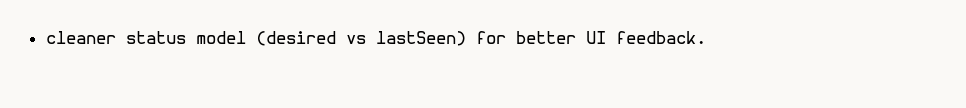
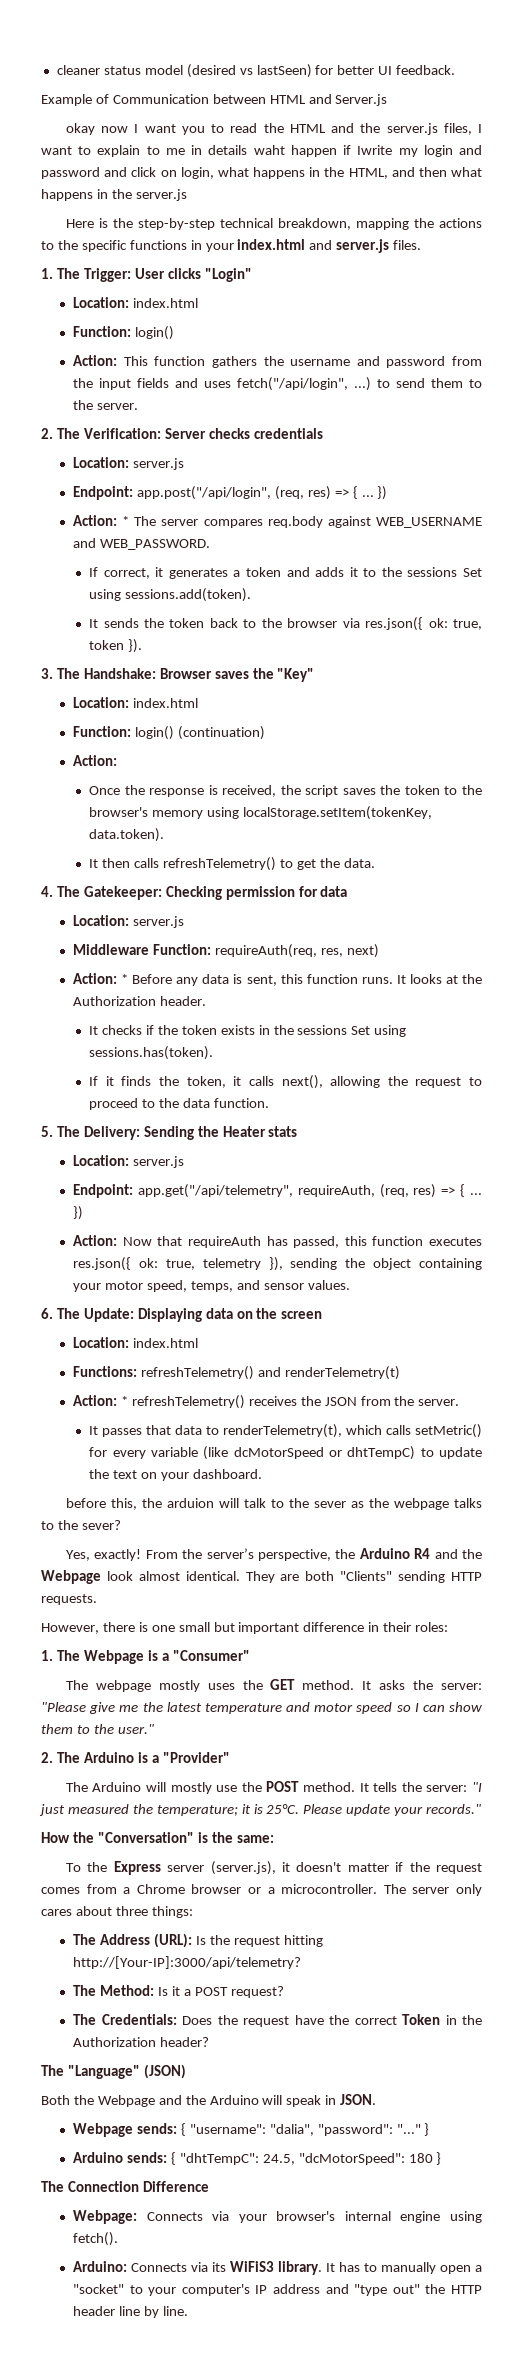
(706, 37) none -> [41,94,388,106] [65,123,483,135] [41,145,482,157] [41,167,483,179] [41,189,187,201] [65,218,483,230] [41,239,422,253] [41,268,252,282] [73,297,198,308] [73,326,174,340] [73,355,483,368] [73,377,483,391] [73,400,138,410] [41,428,323,439] [73,457,184,470] [73,486,388,500] [73,515,482,528] [73,538,210,550] [89,567,483,579] [89,588,252,602] [89,617,482,631] [89,639,143,653] [41,668,315,682] [73,697,198,708] [73,726,265,740] [73,755,118,766] [89,785,483,797] [89,806,432,820] [89,828,165,842] [89,857,375,871] [41,886,348,900] [73,915,184,928] [73,944,379,958] [73,973,483,986] [73,996,206,1006] [89,1025,407,1037] [89,1046,214,1060] [89,1075,482,1089] [89,1098,269,1110] [41,1126,298,1140] [73,1155,184,1168] [73,1184,482,1198] [73,1206,84,1220] [73,1235,483,1248] [73,1257,483,1271] [73,1280,350,1292] [41,1308,323,1322] [73,1337,198,1348] [73,1366,400,1380] [73,1395,460,1409] [89,1424,482,1438] [89,1446,482,1460] [89,1469,262,1481] [65,1498,482,1510] [41,1520,121,1530] [65,1548,482,1561] [41,1570,483,1584] [41,1594,97,1605] [41,1622,449,1634] [41,1650,250,1664] [65,1679,482,1692] [41,1702,483,1714] [41,1724,154,1734] [41,1752,230,1763] [65,1781,483,1794] [39,1804,482,1816] [41,1832,274,1843] [65,1861,482,1875] [41,1884,483,1896] [41,1906,193,1918] [73,1933,323,1948] [73,1956,302,1969] [73,1985,284,1998] [73,2014,483,2027] [73,2037,209,2047] [41,2064,186,2079] [41,2094,377,2107] [73,2123,430,2137] [73,2152,442,2165] [41,2181,209,2192] [73,2210,483,2224] [73,2232,119,2246] [73,2261,482,2275] [73,2284,482,2296] [73,2306,188,2318] // Example of Communication between HTML and Server.js // okay now I want you to read the HTML and the server.js files, I want to explain to me in details waht happen if Iwrite my login and password and click on login, what happens in the HTML, and then what happens in the server.js // Here is the step-by-step technical breakdown, mapping the actions to the specific functions in your index.html and server.js files. // 1. The Trigger: User clicks "Login" // Location: index.html // Function: login() // Action: This function gathers the username and password from the input fields and uses fetch("/api/login", ...) to send them to the server. // 2. The Verification: Server checks credentials // Location: server.js // Endpoint: app.post("/api/login", (req, res) => { ... }) // Action: * The server compares req.body against WEB_USERNAME and WEB_PASSWORD. // If correct, it generates a token and adds it to the sessions Set using sessions.add(token). // It sends the token back to the browser via res.json({ ok: true, token }). // 3. The Handshake: Browser saves the "Key" // Location: index.html // Function: login() (continuation) // Action: // Once the response is received, the script saves the token to the browser's memory using localStorage.setItem(tokenKey, data.token). // It then calls refreshTelemetry() to get the data. // 4. The Gatekeeper: Checking permission for data // Location: server.js // Middleware Function: requireAuth(req, res, next) // Action: * Before any data is sent, this function runs. It looks at the Authorization header. // It checks if the token exists in the sessions Set using sessions.has(token). // If it finds the token, it calls next(), allowing the request to proceed to the data function. // 5. The Delivery: Sending the Heater stats // Location: server.js // Endpoint: app.get("/api/telemetry", requireAuth, (req, res) => { ... }) // Action: Now that requireAuth has passed, this function executes res.json({ ok: true, telemetry }), sending the object containing your motor speed, temps, and sensor values. // 6. The Update: Displaying data on the screen // Location: index.html // Functions: refreshTelemetry() and renderTelemetry(t) // Action: * refreshTelemetry() receives the JSON from the server. // It passes that data to renderTelemetry(t), which calls setMetric() for every variable (like dcMotorSpeed or dhtTempC) to update the text on your dashboard. // before this, the arduion will talk to the sever as the webpage talks to the sever? // Yes, exactly! From the server’s perspective, the Arduino R4 and the Webpage look almost identical. They are both "Clients" sending HTTP requests. // However, there is one small but important difference in their roles: // 1. The Webpage is a "Consumer" // The webpage mostly uses the GET method. It asks the server: "Please give me the latest temperature and motor speed so I can show them to the user." // 2. The Arduino is a "Provider" // The Arduino will mostly use the POST method. It tells the server: "I just measured the temperature; it is 25°C. Please update your records." // How the "Conversation" is the same: // To the Express server (server.js), it doesn't matter if the request comes from a Chrome browser or a microcontroller. The server only cares about three things: // The Address (URL): Is the request hitting http://[Your-IP]:3000/api/telemetry? // The Method: Is it a POST request? // The Credentials: Does the request have the correct Token in the Authorization header? // The "Language" (JSON) // Both the Webpage and the Arduino will speak in JSON. // Webpage sends: { "username": "dalia", "password": "..." } // Arduino sends: { "dhtTempC": 24.5, "dcMotorSpeed": 180 } // The Connection Difference // Webpage: Connects via your browser's internal engine using fetch(). // Arduino: Connects via its WiFiS3 library. It has to manually open a "socket" to your computer's IP address and "type out" the HTTP header line by line.

